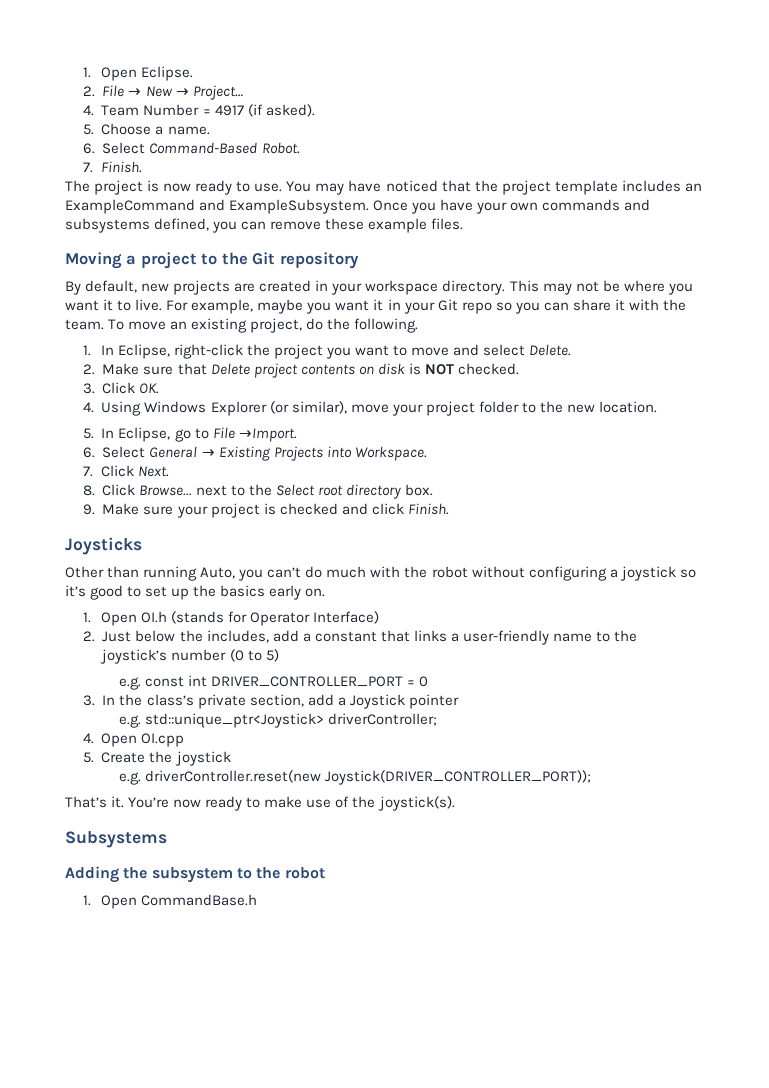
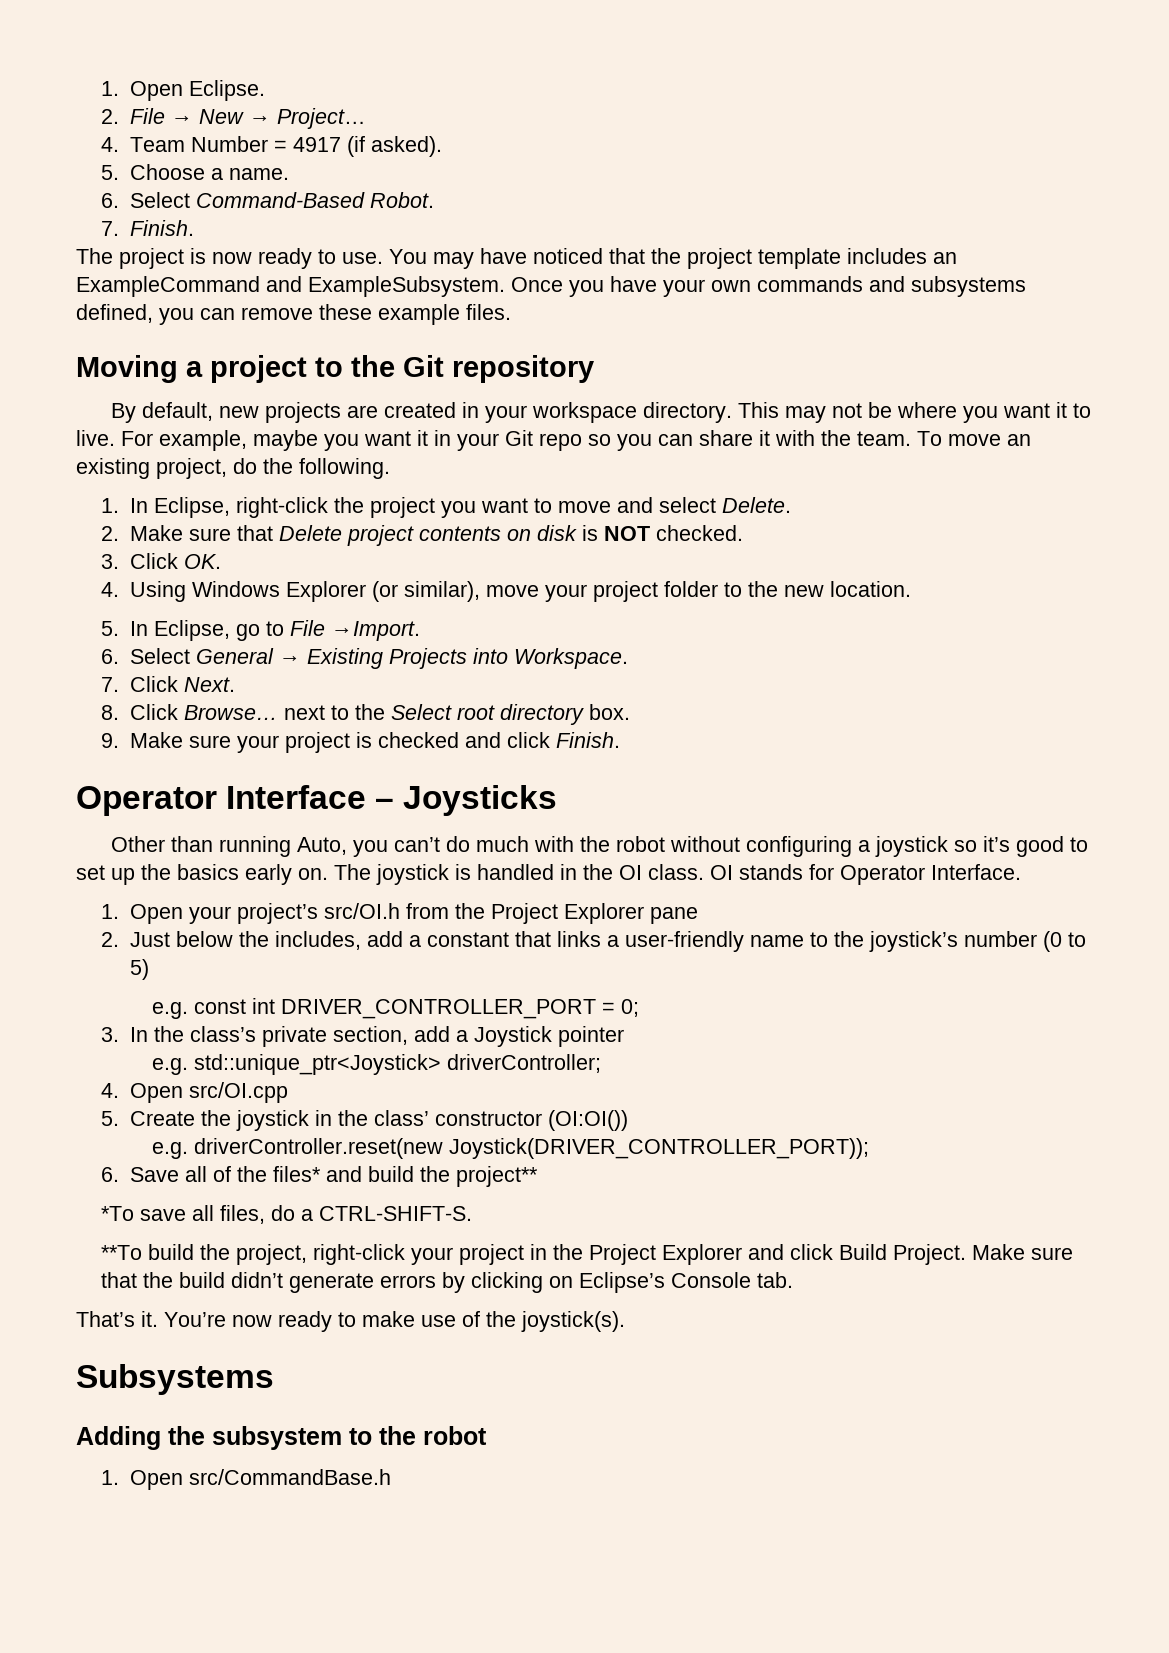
(449, 509) none -> [76,785,395,816] Operator Interface –
[82,611,380,626] // 1. Open OI.h (stands for Operator Interface) -> [334,864,1021,885] [101,903,699,924] The joystick is handled in the OI class. OI stands for Operator Interface. // 1. Open your project’s src/OI.h from the Project Explorer pane
[418,676,428,687] 0 -> [621,999,640,1017] 0;
[141,733,185,747] OI.cpp -> [189,1082,289,1103] src/OI.cpp
[118,770,591,785] // e.g. driverController.reset(new Joystick(DRIVER_CONTROLLER_PORT)); -> [315,1110,629,1131] [152,1138,870,1159] [101,1166,539,1187] [101,1205,473,1224] [101,1244,1074,1265] [101,1272,794,1293] in the class’ constructor (OI:OI()) // e.g. driverController.reset(new Joystick(DRIVER_CONTROLLER_PORT)); // 6. Save all of the files* and build the project** // *To save all files, do a CTRL-SHIFT-S. // **To build the project, right-click your project in the Project Explorer and click Build Project. Make sure that the build didn’t generate errors by clicking on Eclipse’s Console tab.
[140,894,257,906] CommandBase.h -> [189,1469,392,1485] src/CommandBase.h

